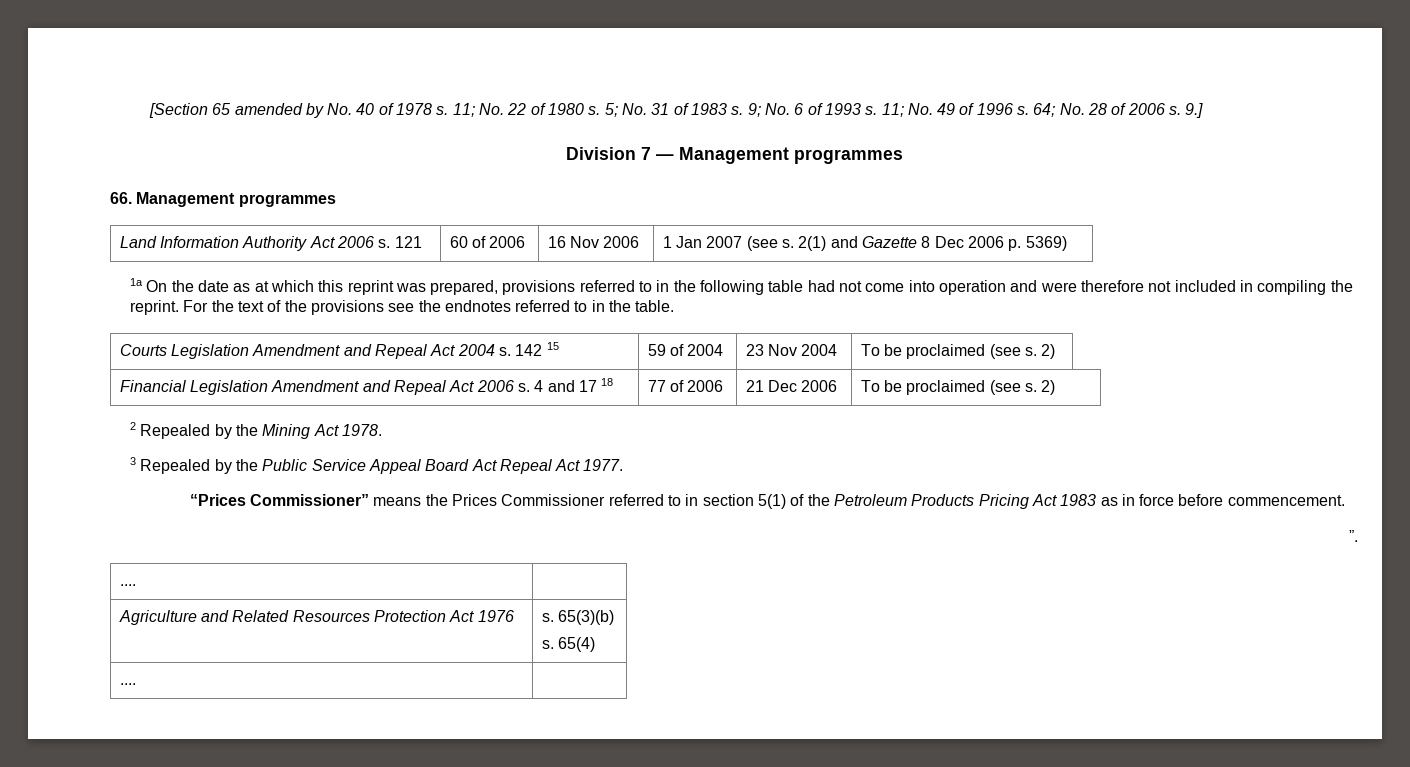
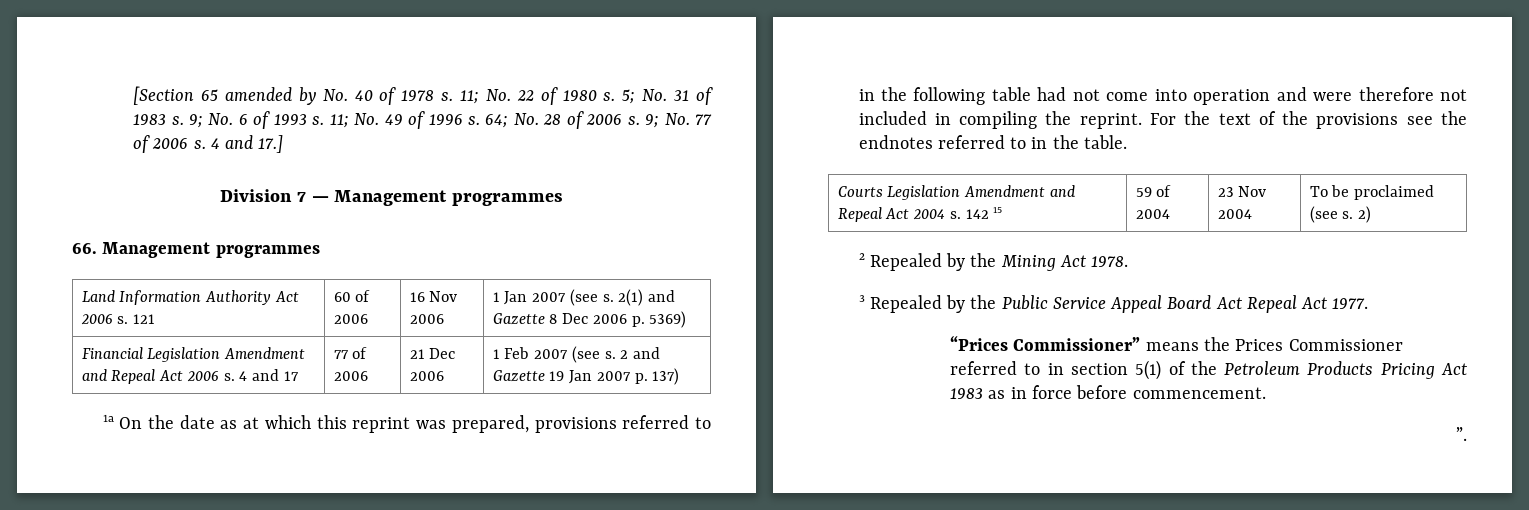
[1185,103,1204,118] 9.] -> [645,113,712,128] [133,135,284,153] 9; No. 77 of 2006 s. 4 and 17.]
(1067, 243) none -> [81,347,306,362] [81,369,299,384] [333,347,368,359] [333,371,368,381] [409,348,456,359] [409,371,444,381] [492,346,661,363] [492,368,680,385] // Financial Legislation Amendment and Repeal Act 2006 s. 4 and 17 | 77 of 2006 | 21 Dec 2006 | 1 Feb 2007 (see s. 2 and Gazette 19 Jan 2007 p. 137)
[119,378,614,395] [647,380,724,392] [745,380,838,392] [860,380,1056,395] // Financial Legislation Amendment and Repeal Act 2006 s. 4 and 17 18 | 77 of 2006 | 21 Dec 2006 | To be proclaimed (see s. 2) -> (1372, 214) none
[119,584,136,586] [118,610,514,625] [541,610,615,625] [541,637,596,652] [119,683,136,685] // .... | // Agriculture and Related Resources Protection Act 1976 | s. 65(3)(b) // s. 65(4) // .... | -> (1467, 434) none

